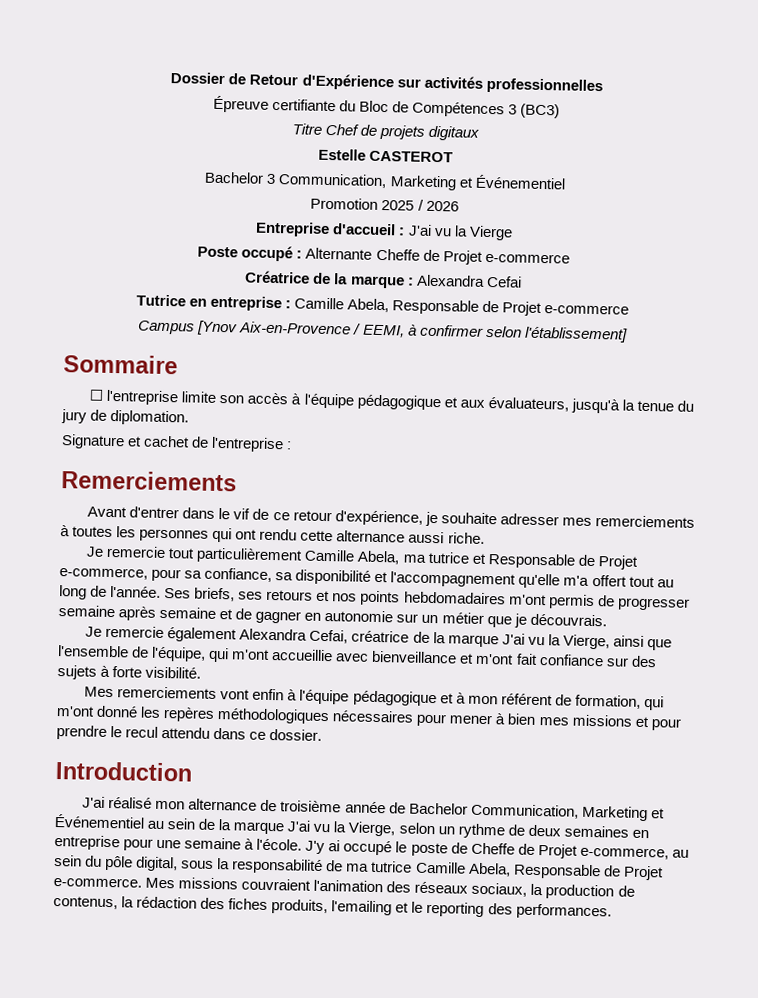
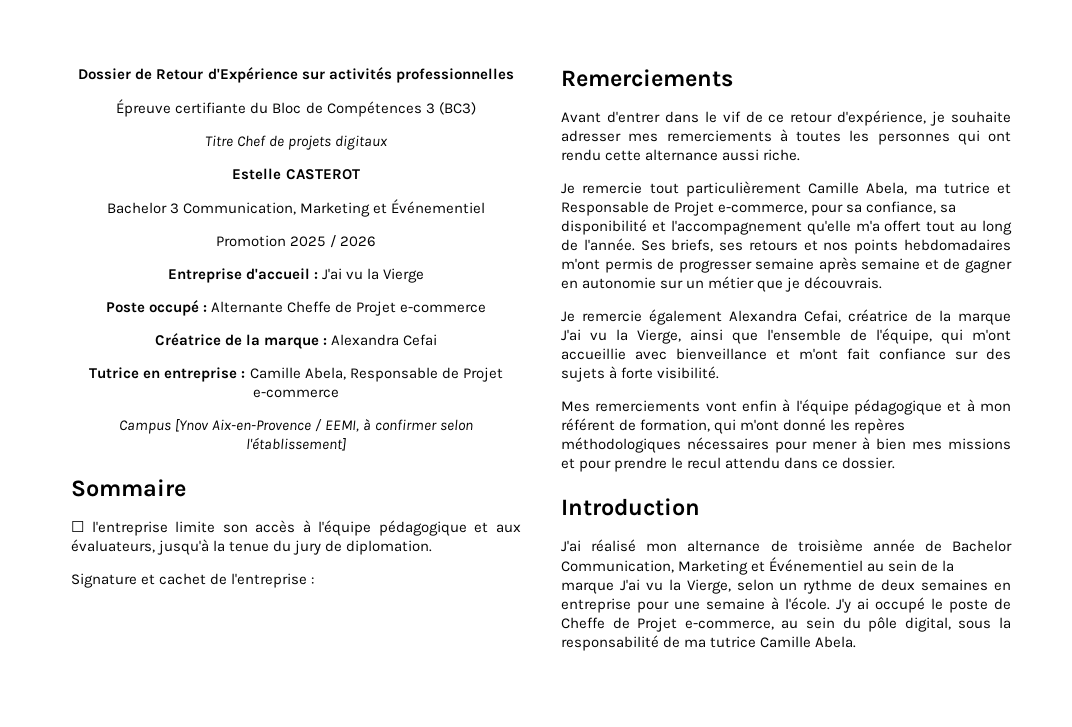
[467,862,664,881] [53,876,635,900] [53,895,612,920] Abela, Responsable de Projet e-commerce. Mes missions couvraient l'animation des réseaux sociaux, la production de contenus, la rédaction des fiches produits, l'emailing et le reporting des performances. -> [815,636,857,648] Abela.

